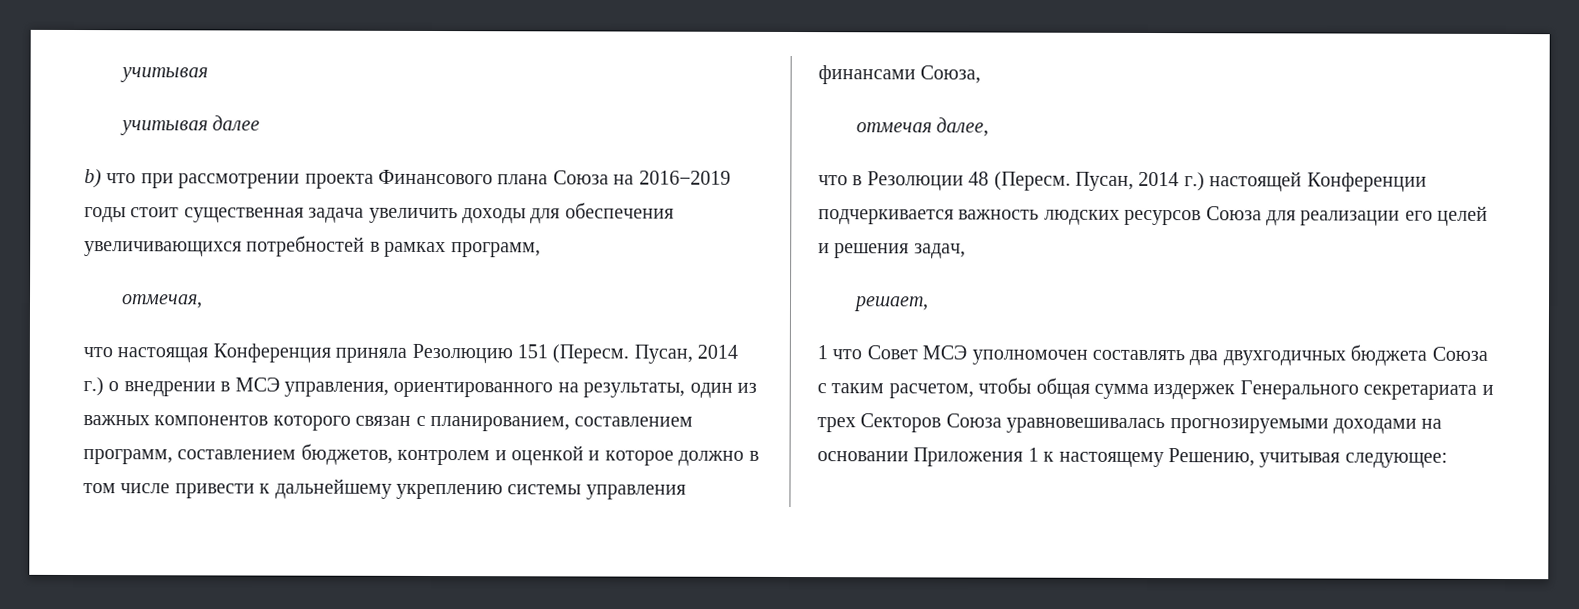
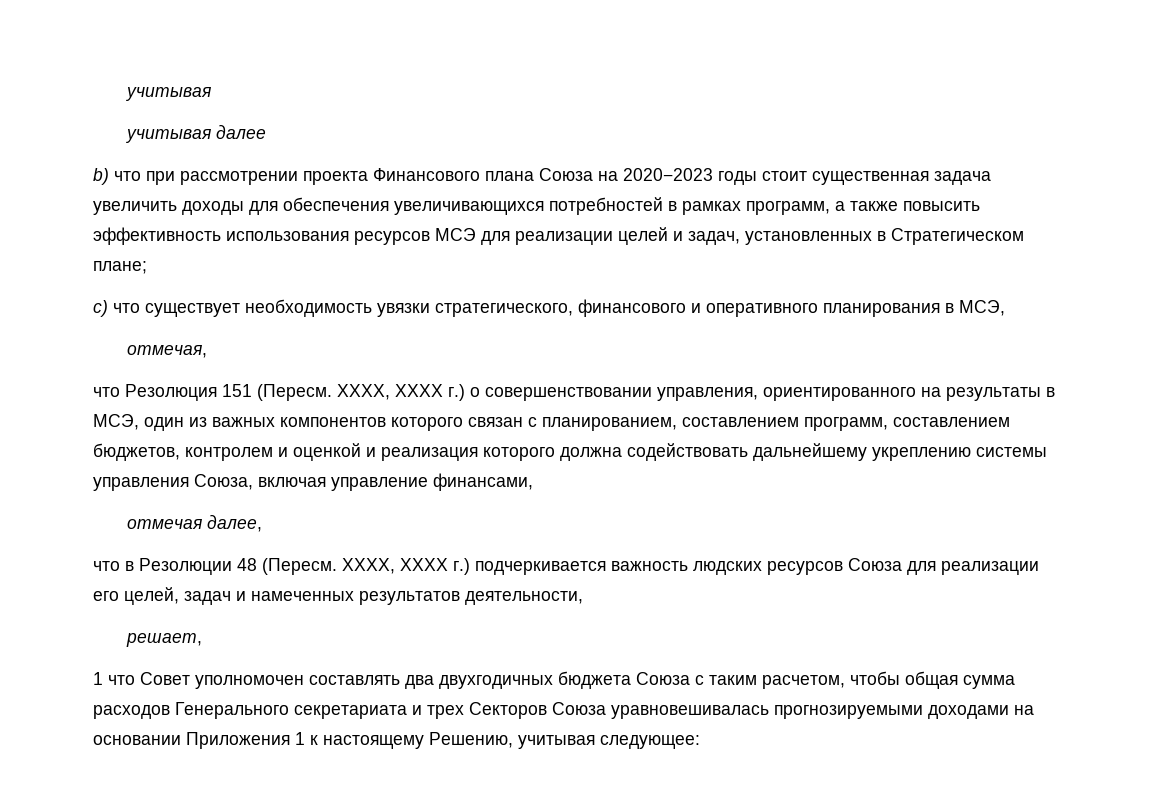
[638,170,731,185] 2016−2019 -> [623,168,713,181] 2020−2023
[121,294,204,309] [83,343,739,364] [83,377,686,398] // отмечая, // что настоящая Конференция приняла Резолюцию 151 (Пересм. Пусан, 2014 г.) о внедрении в МСЭ управления, ориентированного на результаты, -> [835,201,980,211] [93,227,1024,245] [93,261,147,274] [93,299,1005,317] [126,345,207,358] [93,384,1055,401] [93,414,139,430] а также повысить эффективность использования ресурсов МСЭ для реализации целей и задач, установленных в Стратегическом плане; // с) что существует необходимость увязки стратегического, финансового и оперативного планирования в МСЭ, // отмечая, // что Резолюция 151 (Пересм. ХХХХ, ХХХХ г.) о совершенствовании управления, ориентированного на результаты в МСЭ,
[604,450,759,466] [83,483,271,499] которое должно в том числе привести к -> [381,443,748,461] реализация которого должна содействовать
[818,65,916,85] финансами -> (189, 484) none
(982, 74) none -> [258,473,533,491] включая управление финансами,
[1075,171,1427,192] Пусан, 2014 г.) настоящей Конференции -> [342,558,470,575] ХХХХ, ХХХХ г.)
[1437,205,1489,226] [818,243,966,259] целей и решения задач, -> [124,587,583,605] целей, задач и намеченных результатов деятельности,
[922,345,968,360] МСЭ -> (190, 678) none
[1153,384,1236,400] издержек -> [93,705,170,719] расходов

